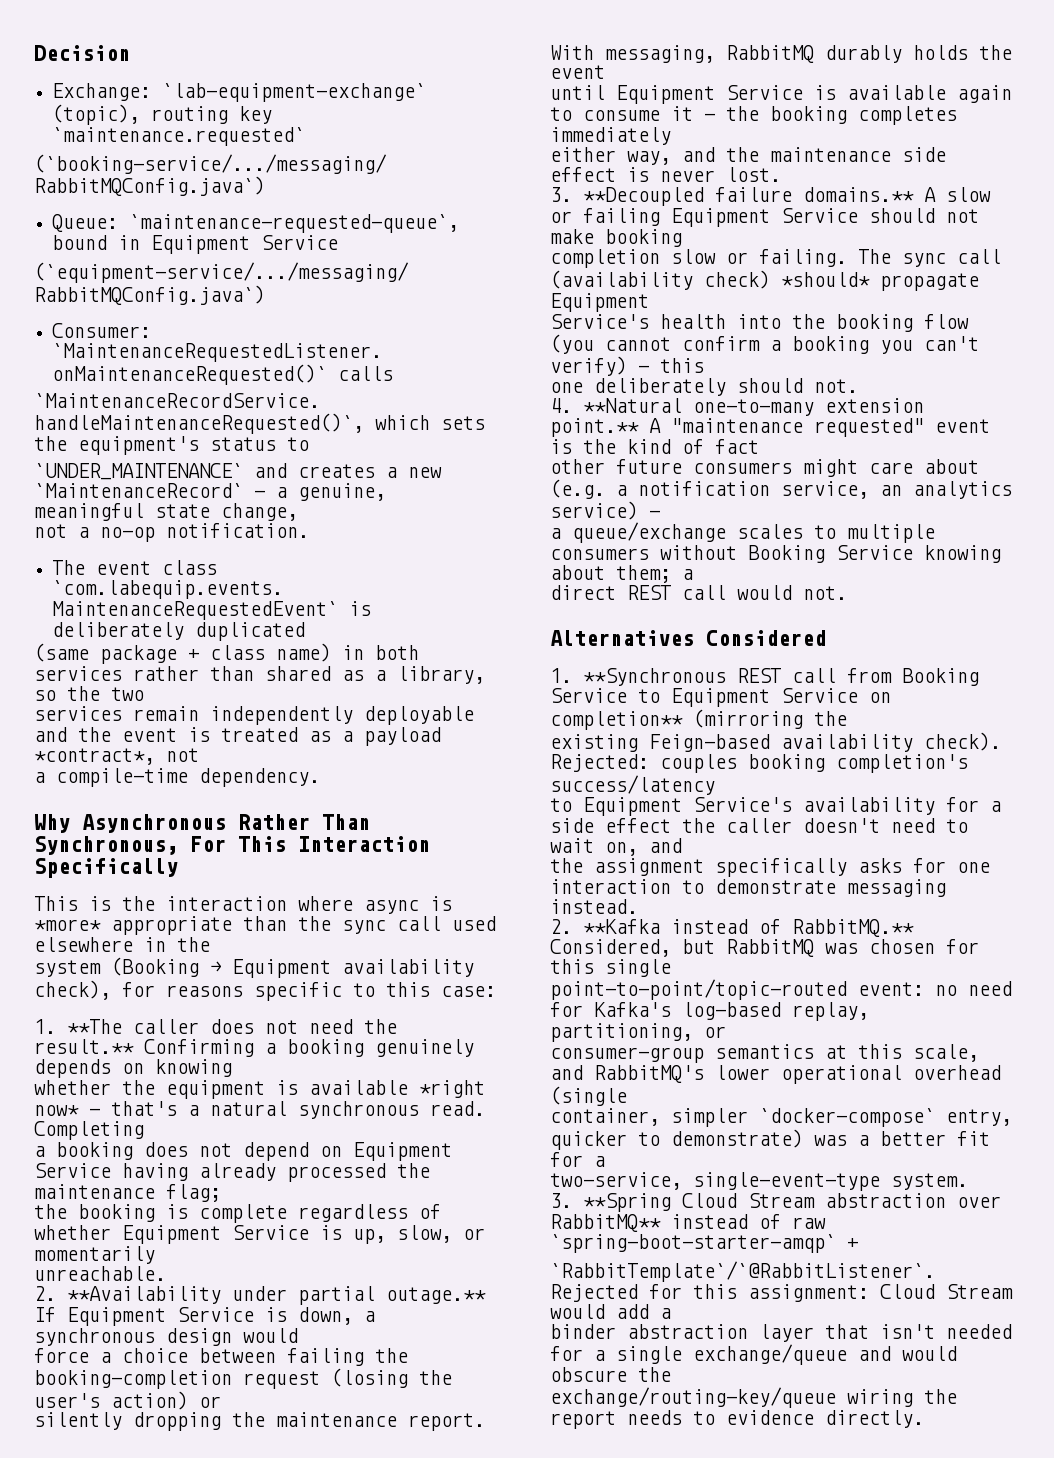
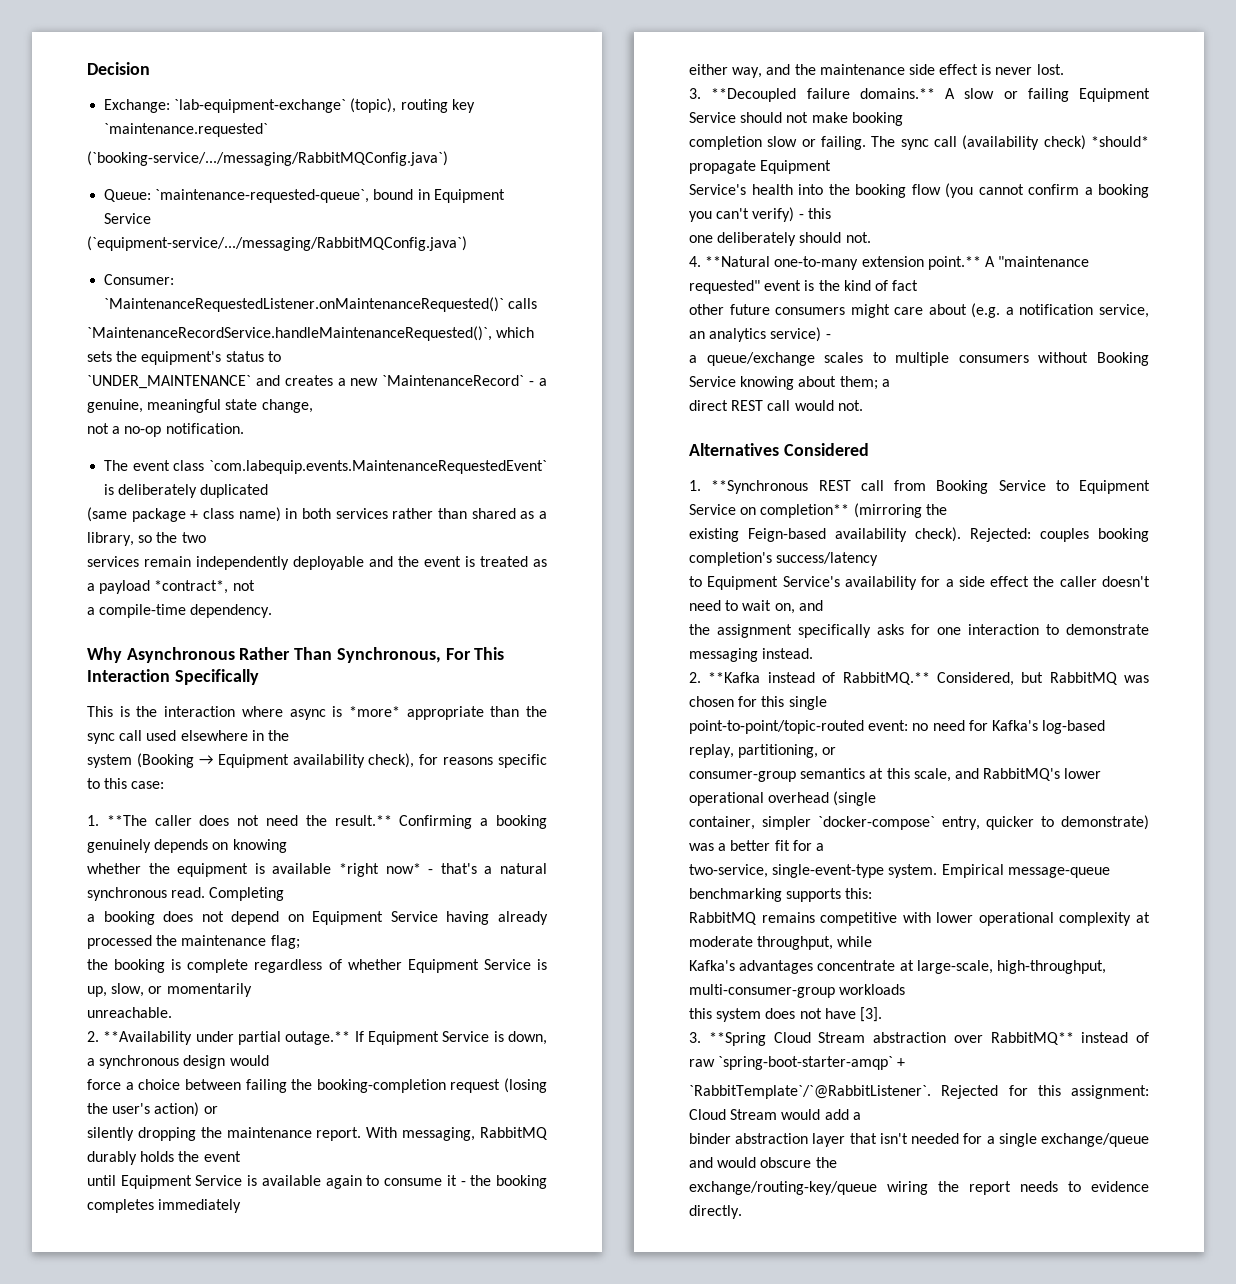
(968, 1181) none -> [941,864,1110,878] [689,888,873,902] [689,912,1150,926] [689,936,873,950] [689,960,1106,974] [689,984,906,998] [689,1007,882,1022] Empirical message-queue benchmarking supports this: // RabbitMQ remains competitive with lower operational complexity at moderate throughput, while // Kafka's advantages concentrate at large-scale, high-throughput, multi-consumer-group workloads // this system does not have [3].

